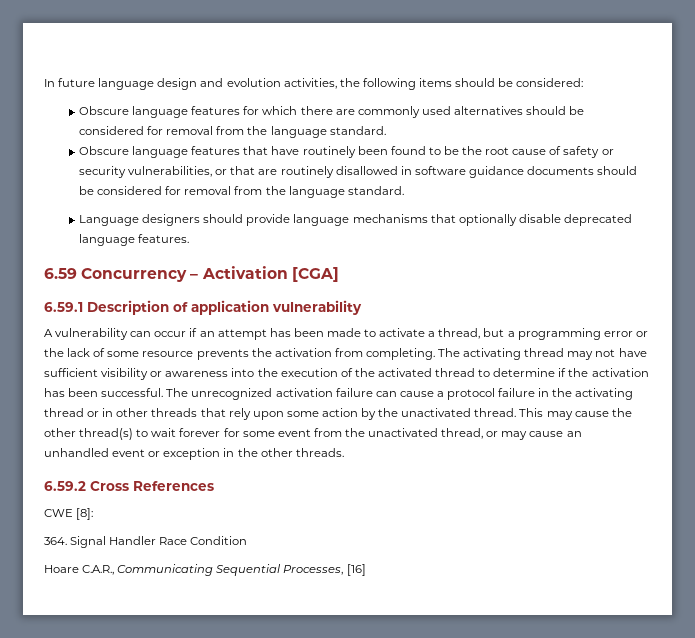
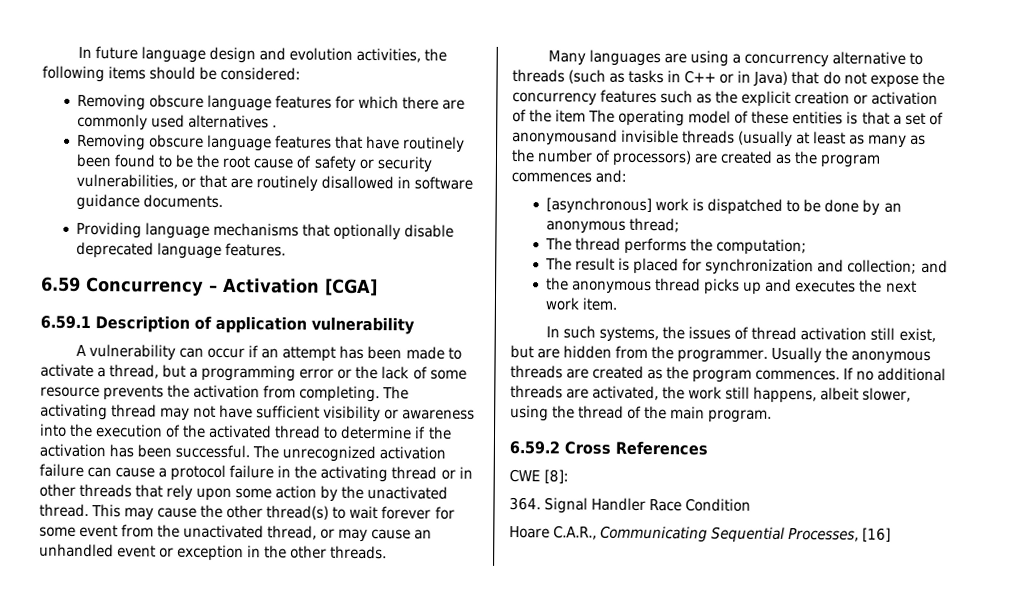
[78,106,129,115] Obscure -> [77,93,205,111] Removing obscure
[526,106,585,115] [78,126,386,138] [78,146,129,155] should be considered for removal from the language standard. // Obscure -> [272,125,278,128] [77,133,205,151] . // Removing obscure
[527,166,638,175] [78,186,404,198] [78,214,291,226] documents should be considered for removal from the language standard. // Language designers should provide -> [143,194,224,208] [76,221,143,239] documents. // Providing
(344, 452) none -> [548,49,924,68] [512,69,945,88] [512,89,939,108] [512,109,944,127] [512,129,927,148] [511,149,882,168] [511,169,628,183] [546,197,902,216] [546,217,681,234] [545,237,808,256] [545,257,948,276] [546,277,917,295] [545,297,618,311] [546,325,936,343] [510,345,932,365] [510,365,947,383] [510,385,912,404] [510,405,773,423] // Many languages are using a concurrency alternative to threads (such as tasks in C++ or in Java) that do not expose the concurrency features such as the explicit creation or activation of the item The operating model of these entities is that a set of anonymousand invisible threads (usually at least as many as the number of processors) are created as the program commences and: // [asynchronous] work is dispatched to be done by an anonymous thread; // The thread performs the computation; // The result is placed for synchronization and collection; and // the anonymous thread picks up and executes the next work item. // In such systems, the issues of thread activation still exist, but are hidden from the programmer. Usually the anonymous threads are created as the program commences. If no additional threads are activated, the work still happens, albeit slower, using the thread of the main program.

